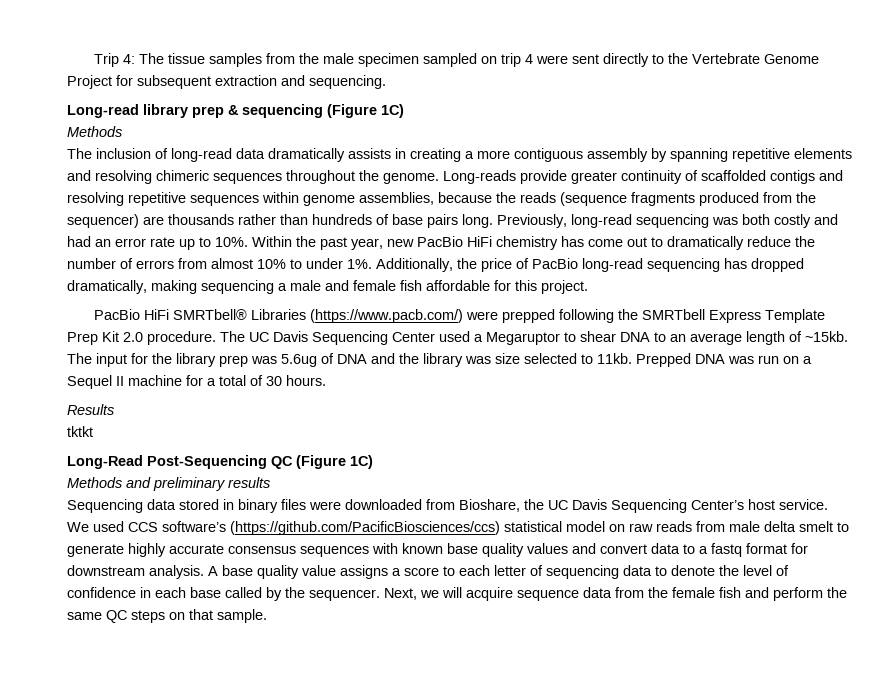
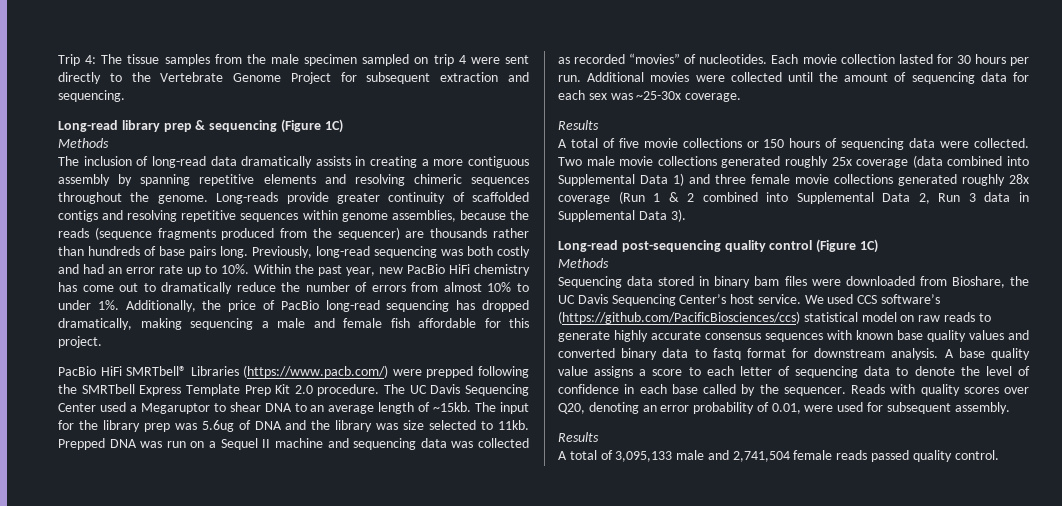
[186,375,326,386] [67,404,114,415] [67,426,93,437] [67,455,373,469] [67,477,270,491] for a total of 30 hours. // Results // tktkt // Long-Read Post-Sequencing QC (Figure 1C) // Methods and preliminary results -> [327,438,530,450] [558,53,1029,66] [558,72,1029,84] [558,90,742,102] [558,120,599,130] [558,138,1029,150] [558,155,1029,168] [558,173,1029,186] [558,191,1029,204] [558,209,686,222] [558,239,878,253] [558,258,609,268] and sequencing data was collected as recorded “movies” of nucleotides. Each movie collection lasted for 30 hours per run. Additional movies were collected until the amount of sequencing data for each sex was ~25-30x coverage. // Results // A total of five movie collections or 150 hours of sequencing data were collected. Two male movie collections generated roughly 25x coverage (data combined into Supplemental Data 1) and three female movie collections generated roughly 28x coverage (Run 1 & 2 combined into Supplemental Data 2, Run 3 data in Supplemental Data 3). // Long-read post-sequencing quality control (Figure 1C) // Methods
(278, 506) none -> [754,276,780,286] bam
[696,521,833,532] from male delta smelt -> (975, 317) none
[600,543,708,554] convert data to a -> [558,348,707,360] converted binary data to
[384,587,847,601] [67,609,267,623] Next, we will acquire sequence data from the female fish and perform the same QC steps on that sample. -> [851,384,1029,396] [558,402,1010,414] [558,432,599,442] [558,450,999,462] Reads with quality scores over Q20, denoting an error probability of 0.01, were used for subsequent assembly. // Results // A total of 3,095,133 male and 2,741,504 female reads passed quality control.

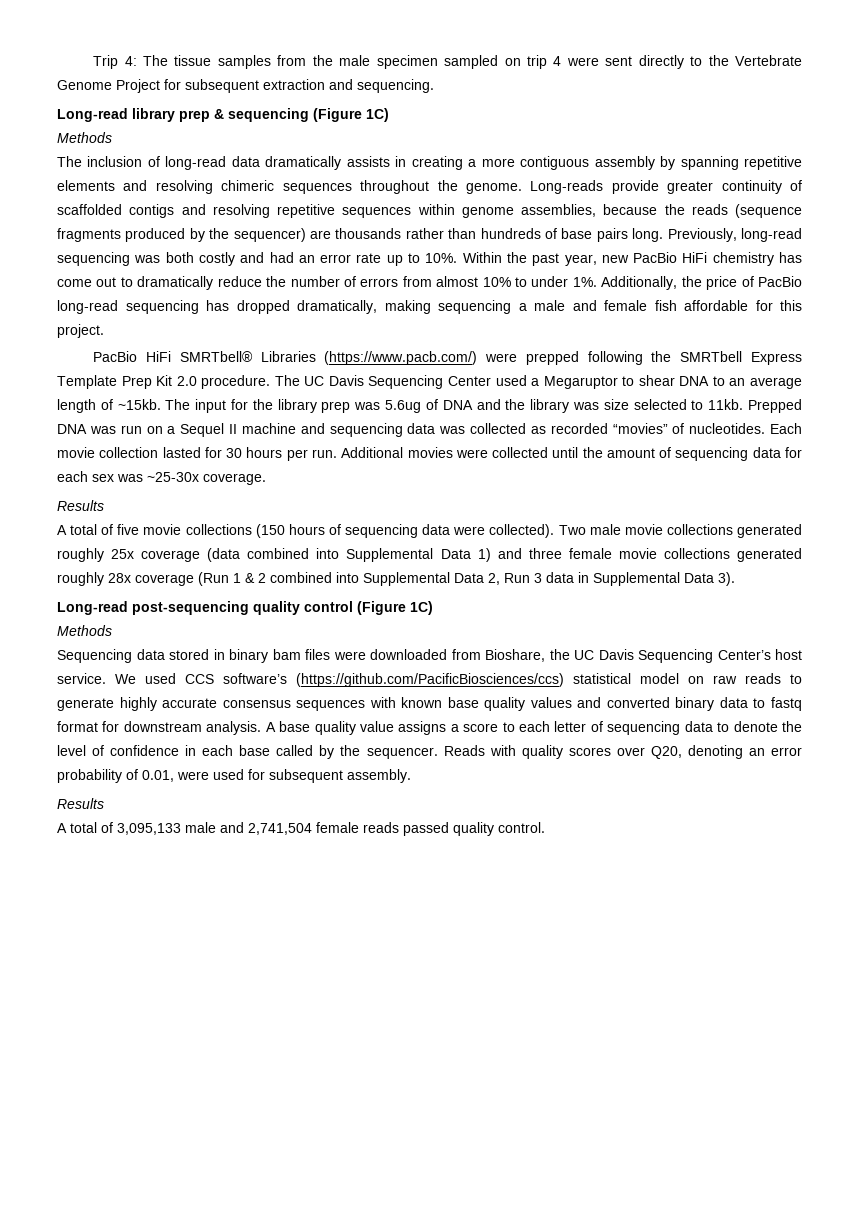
[280,228,308,238] from -> [189,228,205,242] by
[746,139,785,148] or 150 -> [255,524,285,538] (150
[974,138,1029,148] collected. -> [489,524,555,538] collected).

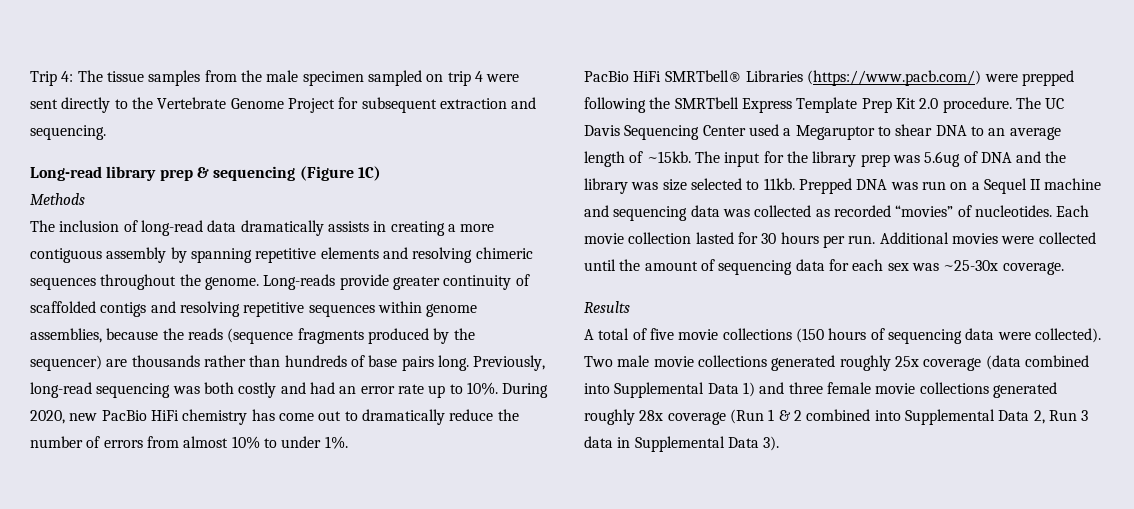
[462,252,597,266] Within the past year, -> [502,383,549,398] [30,410,65,424] During 2020,
[601,276,803,290] [57,300,802,314] [57,324,104,338] Additionally, the price of PacBio long-read sequencing has dropped dramatically, making sequencing a male and female fish affordable for this project. -> (348, 442) none
[57,601,433,615] [57,625,112,636] [57,649,802,663] [57,673,802,687] [57,697,802,711] [57,721,803,735] [57,745,802,759] [57,769,411,783] [57,798,104,809] [57,822,545,836] // Long-read post-sequencing quality control (Figure 1C) // Methods // Sequencing data stored in binary bam files were downloaded from Bioshare, the UC Davis Sequencing Center’s host service. We used CCS software’s (https://github.com/PacificBiosciences/ccs) statistical model on raw reads to generate highly accurate consensus sequences with known base quality values and converted binary data to fastq format for downstream analysis. A base quality value assigns a score to each letter of sequencing data to denote the level of confidence in each base called by the sequencer. Reads with quality scores over Q20, denoting an error probability of 0.01, were used for subsequent assembly. // Results // A total of 3,095,133 male and 2,741,504 female reads passed quality control. -> (780, 443) none

